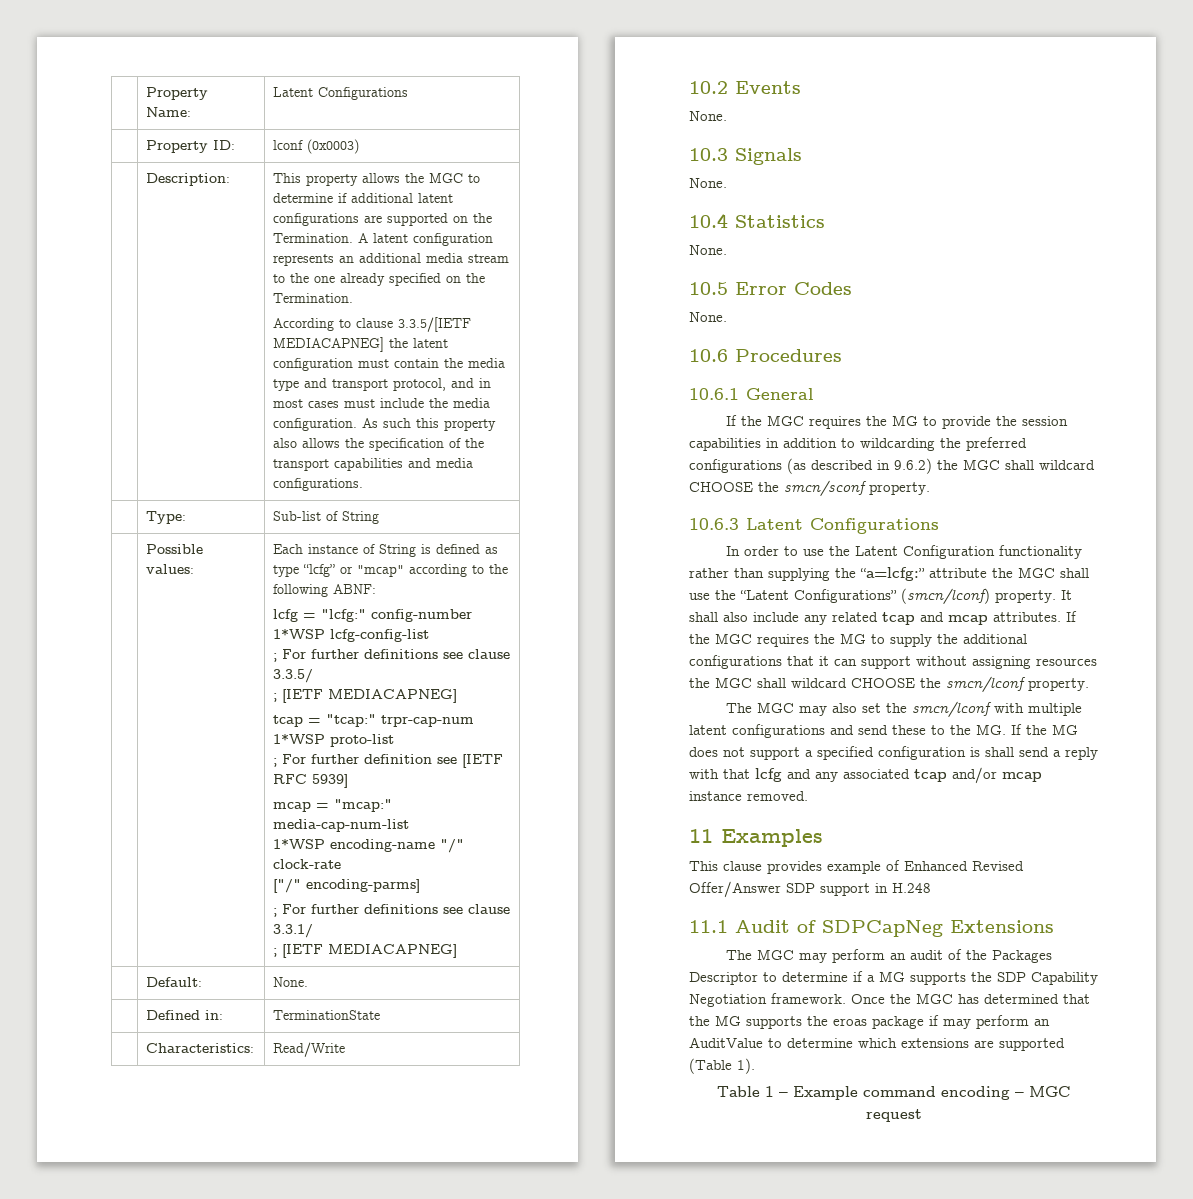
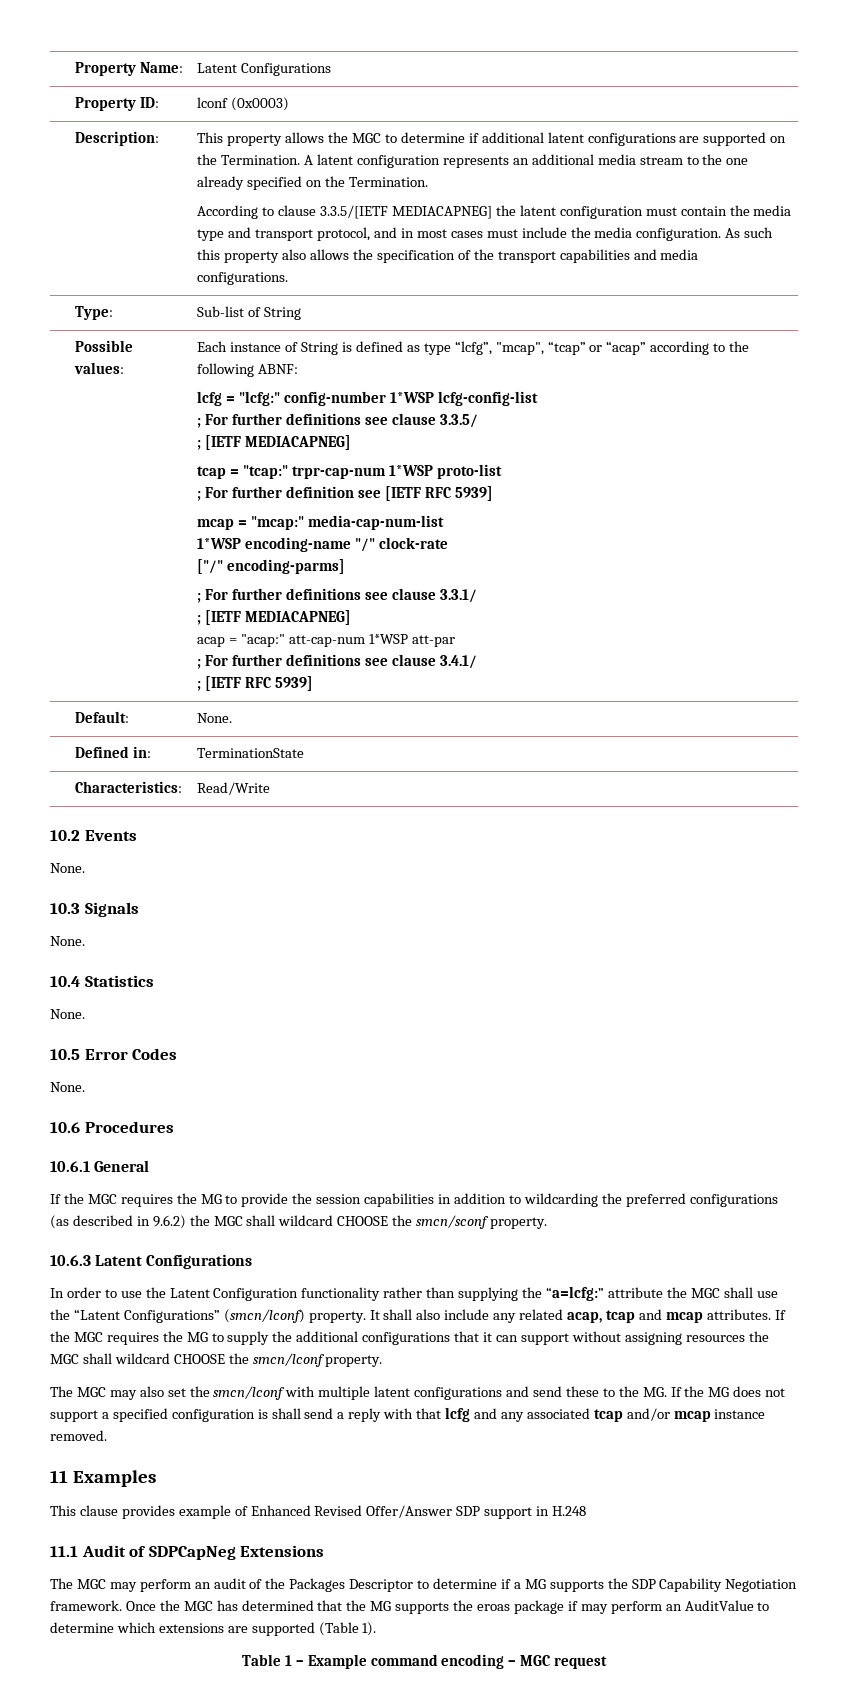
[303,564,405,577] “lcfg” or "mcap" -> [454,341,647,355] “lcfg”, "mcap", “tcap” or “acap”
(458, 951) none -> [197,634,455,647] [197,654,477,669] [197,676,314,691] // acap = "acap:" att-cap-num 1*WSP att-par // ; For further definitions see clause 3.4.1/ // ; [IETF RFC 5939]
(878, 617) none -> [567,1312,603,1323] acap,

